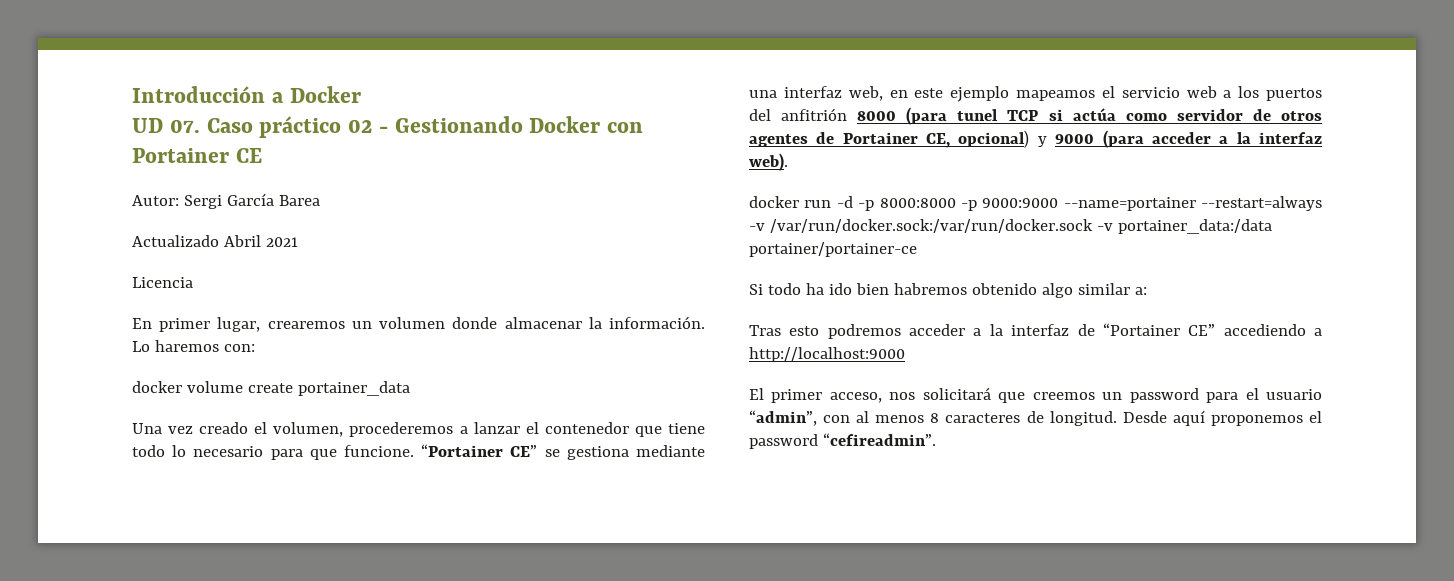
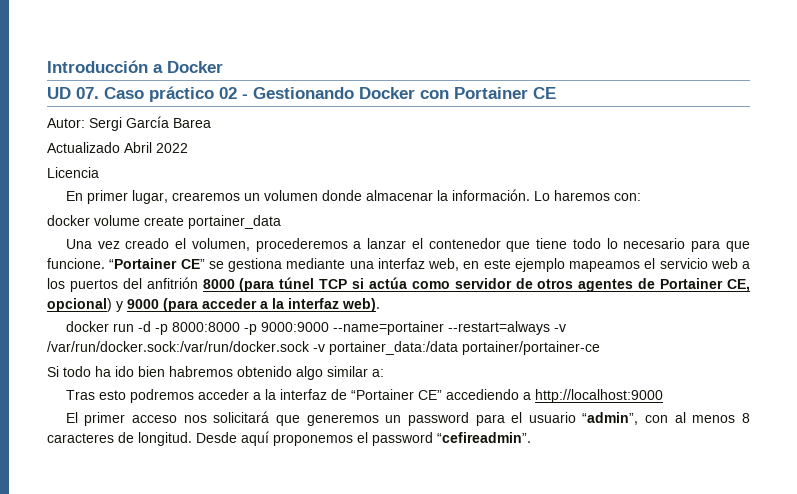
[265,237,298,247] 2021 -> [156,143,188,153] 2022
[957,109,999,121] tunel -> [279,277,315,289] túnel
[829,392,882,403] acceso, -> [132,415,178,423] acceso
[1032,392,1095,400] creemos -> [306,414,379,426] generemos

